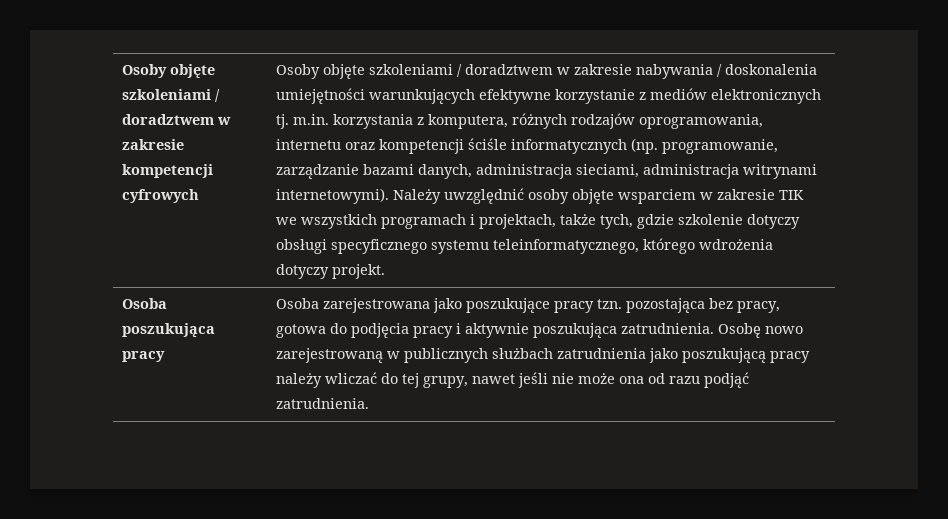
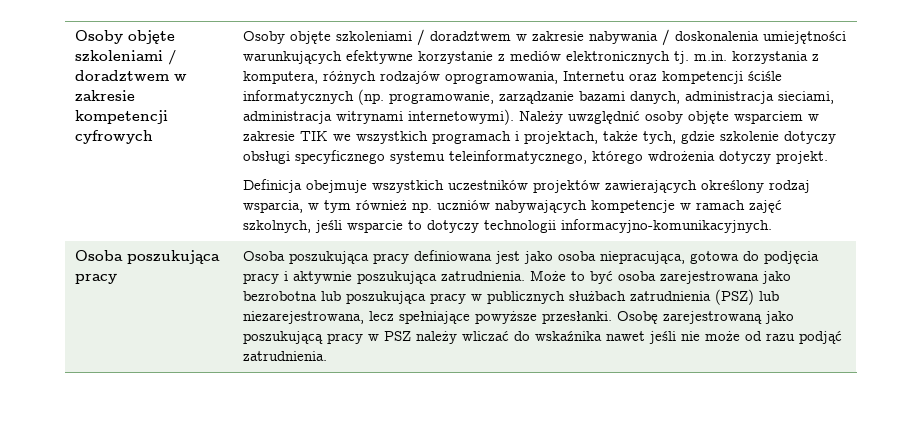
[275,139,341,150] internetu -> [562,71,625,81] Internetu
[121,298,167,309] [121,323,215,338] [121,351,165,362] [275,298,780,313] // Osoba poszukująca pracy | Osoba zarejestrowana jako poszukujące pracy tzn. pozostająca bez pracy, -> [242,179,810,193] [242,200,782,213] [242,219,772,233] [74,250,220,264] [74,273,117,284] [242,250,685,264] // Definicja obejmuje wszystkich uczestników projektów zawierających określony rodzaj wsparcia, w tym również np. uczniów nabywających kompetencje w ramach zajęć szkolnych, jeśli wsparcie to dotyczy technologii informacyjno-komunikacyjnych. // Osoba poszukująca pracy | Osoba poszukująca pracy definiowana jest jako osoba niepracująca,
[717,323,803,338] [275,348,646,363] Osobę nowo zarejestrowaną w publicznych służbach zatrudnienia -> [529,270,791,284] [242,289,779,305] [242,311,762,324] Może to być osoba zarejestrowana jako bezrobotna lub poszukująca pracy w publicznych służbach zatrudnienia (PSZ) lub niezarejestrowana, lecz spełniające powyższe przesłanki. Osobę zarejestrowaną
(810, 357) none -> [367,331,411,341] w PSZ
[401,373,468,388] tej grupy, -> [534,331,602,341] wskaźnika
[618,376,644,384] ona -> (740, 336) none

